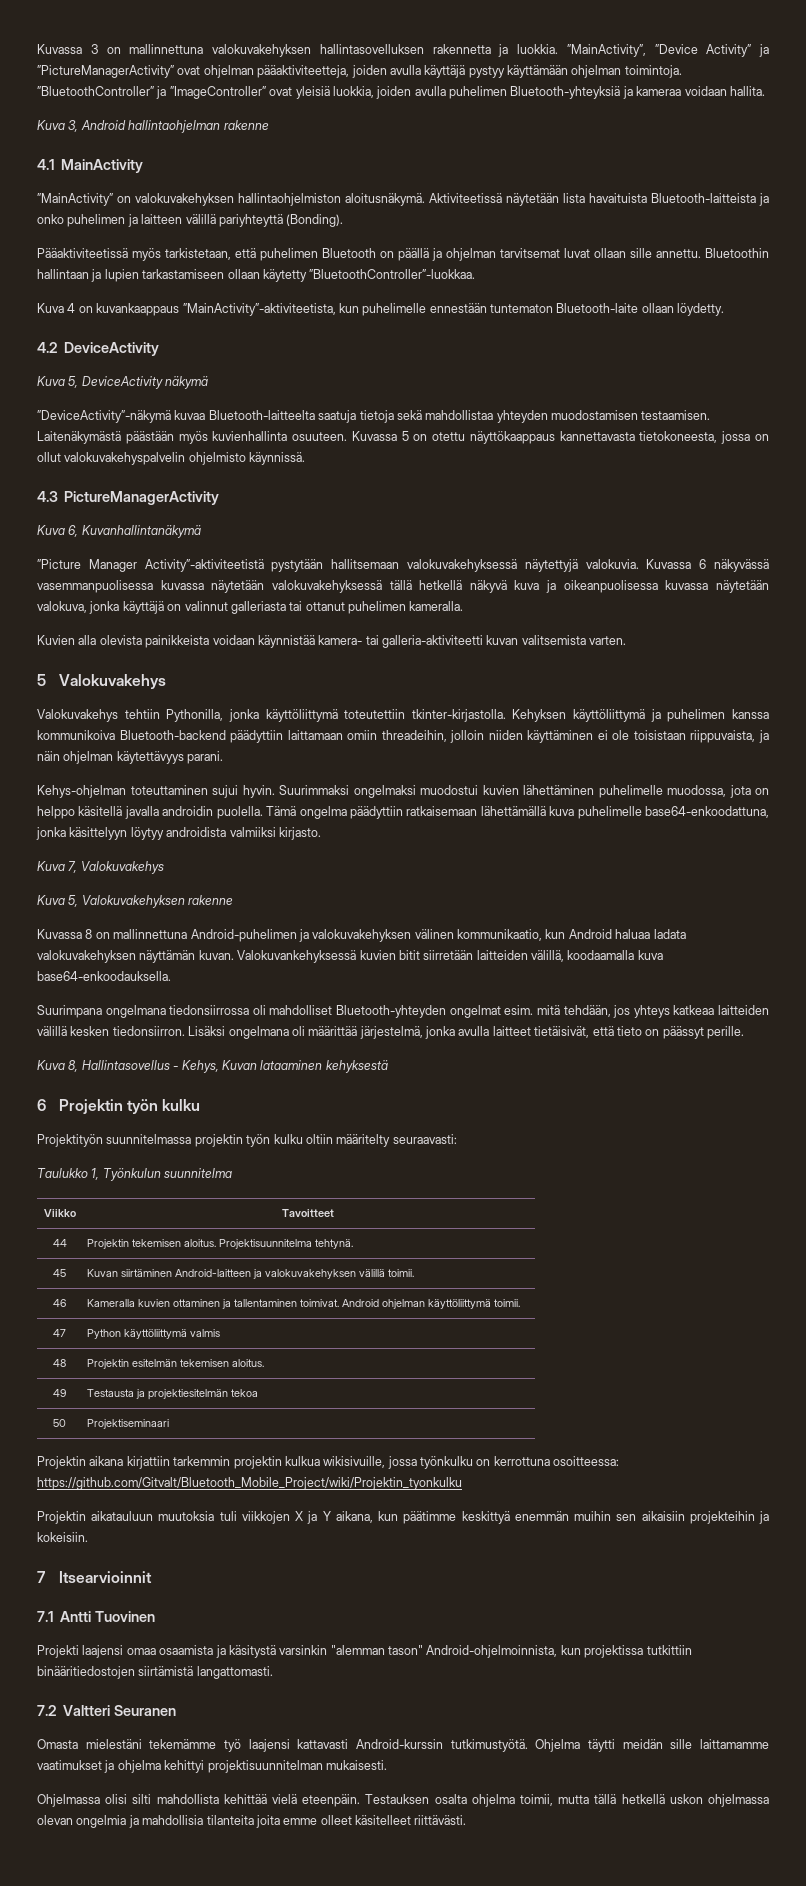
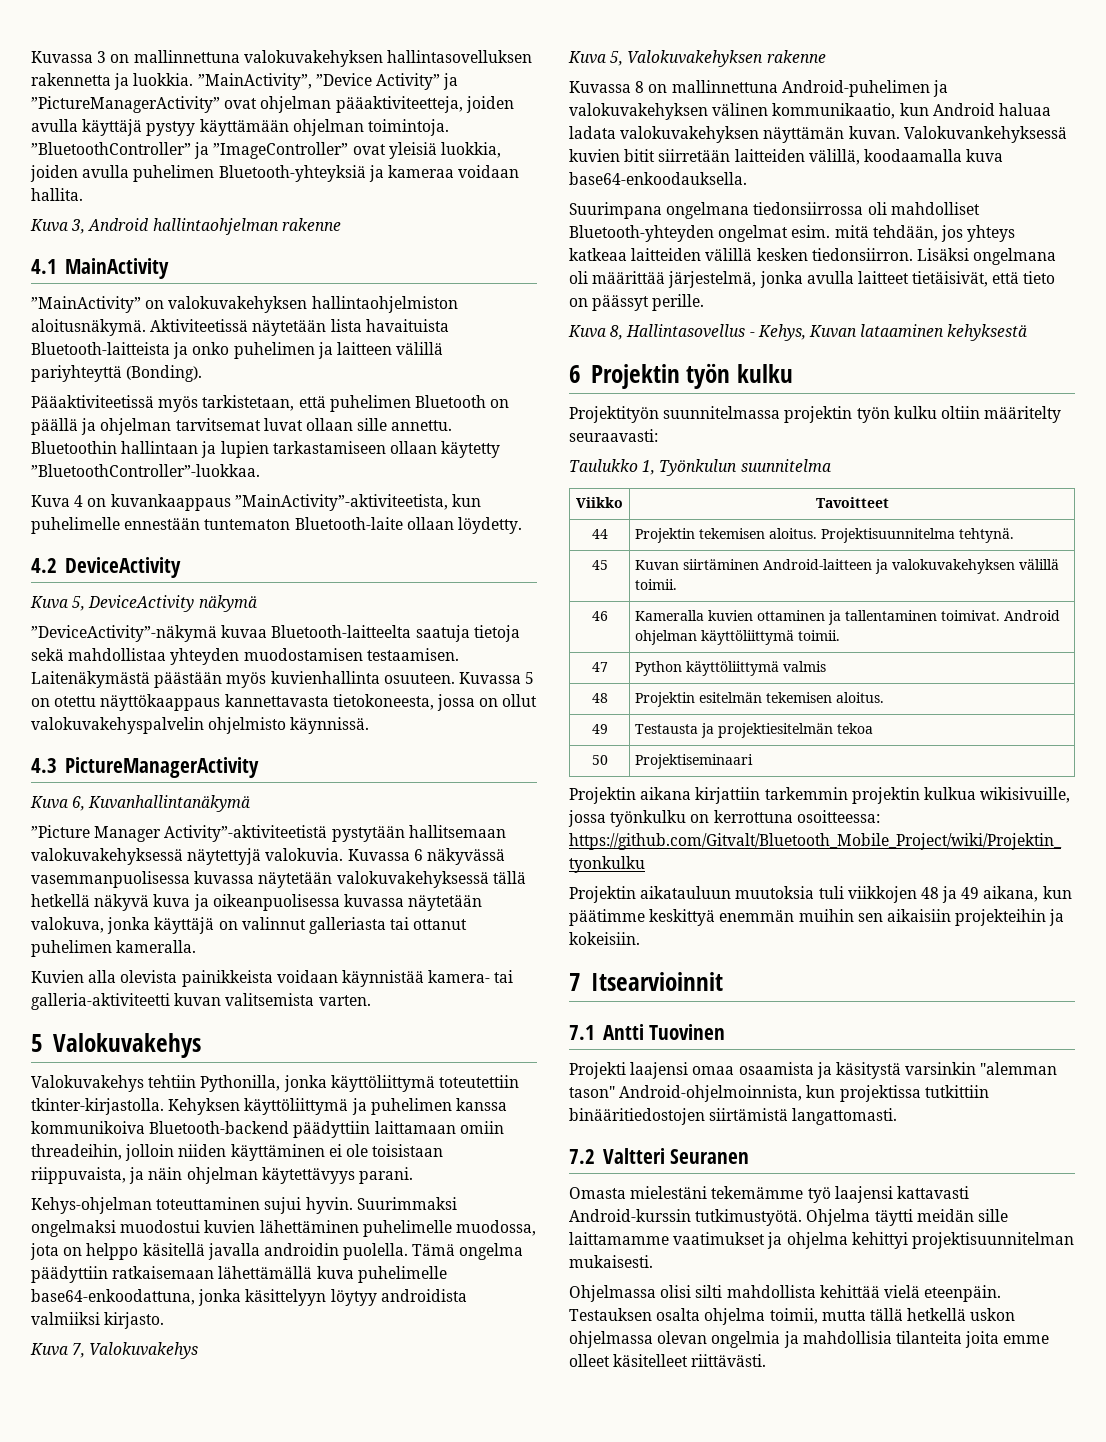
[295,1511,331,1524] X ja Y -> [920,886,980,903] 48 ja 49

